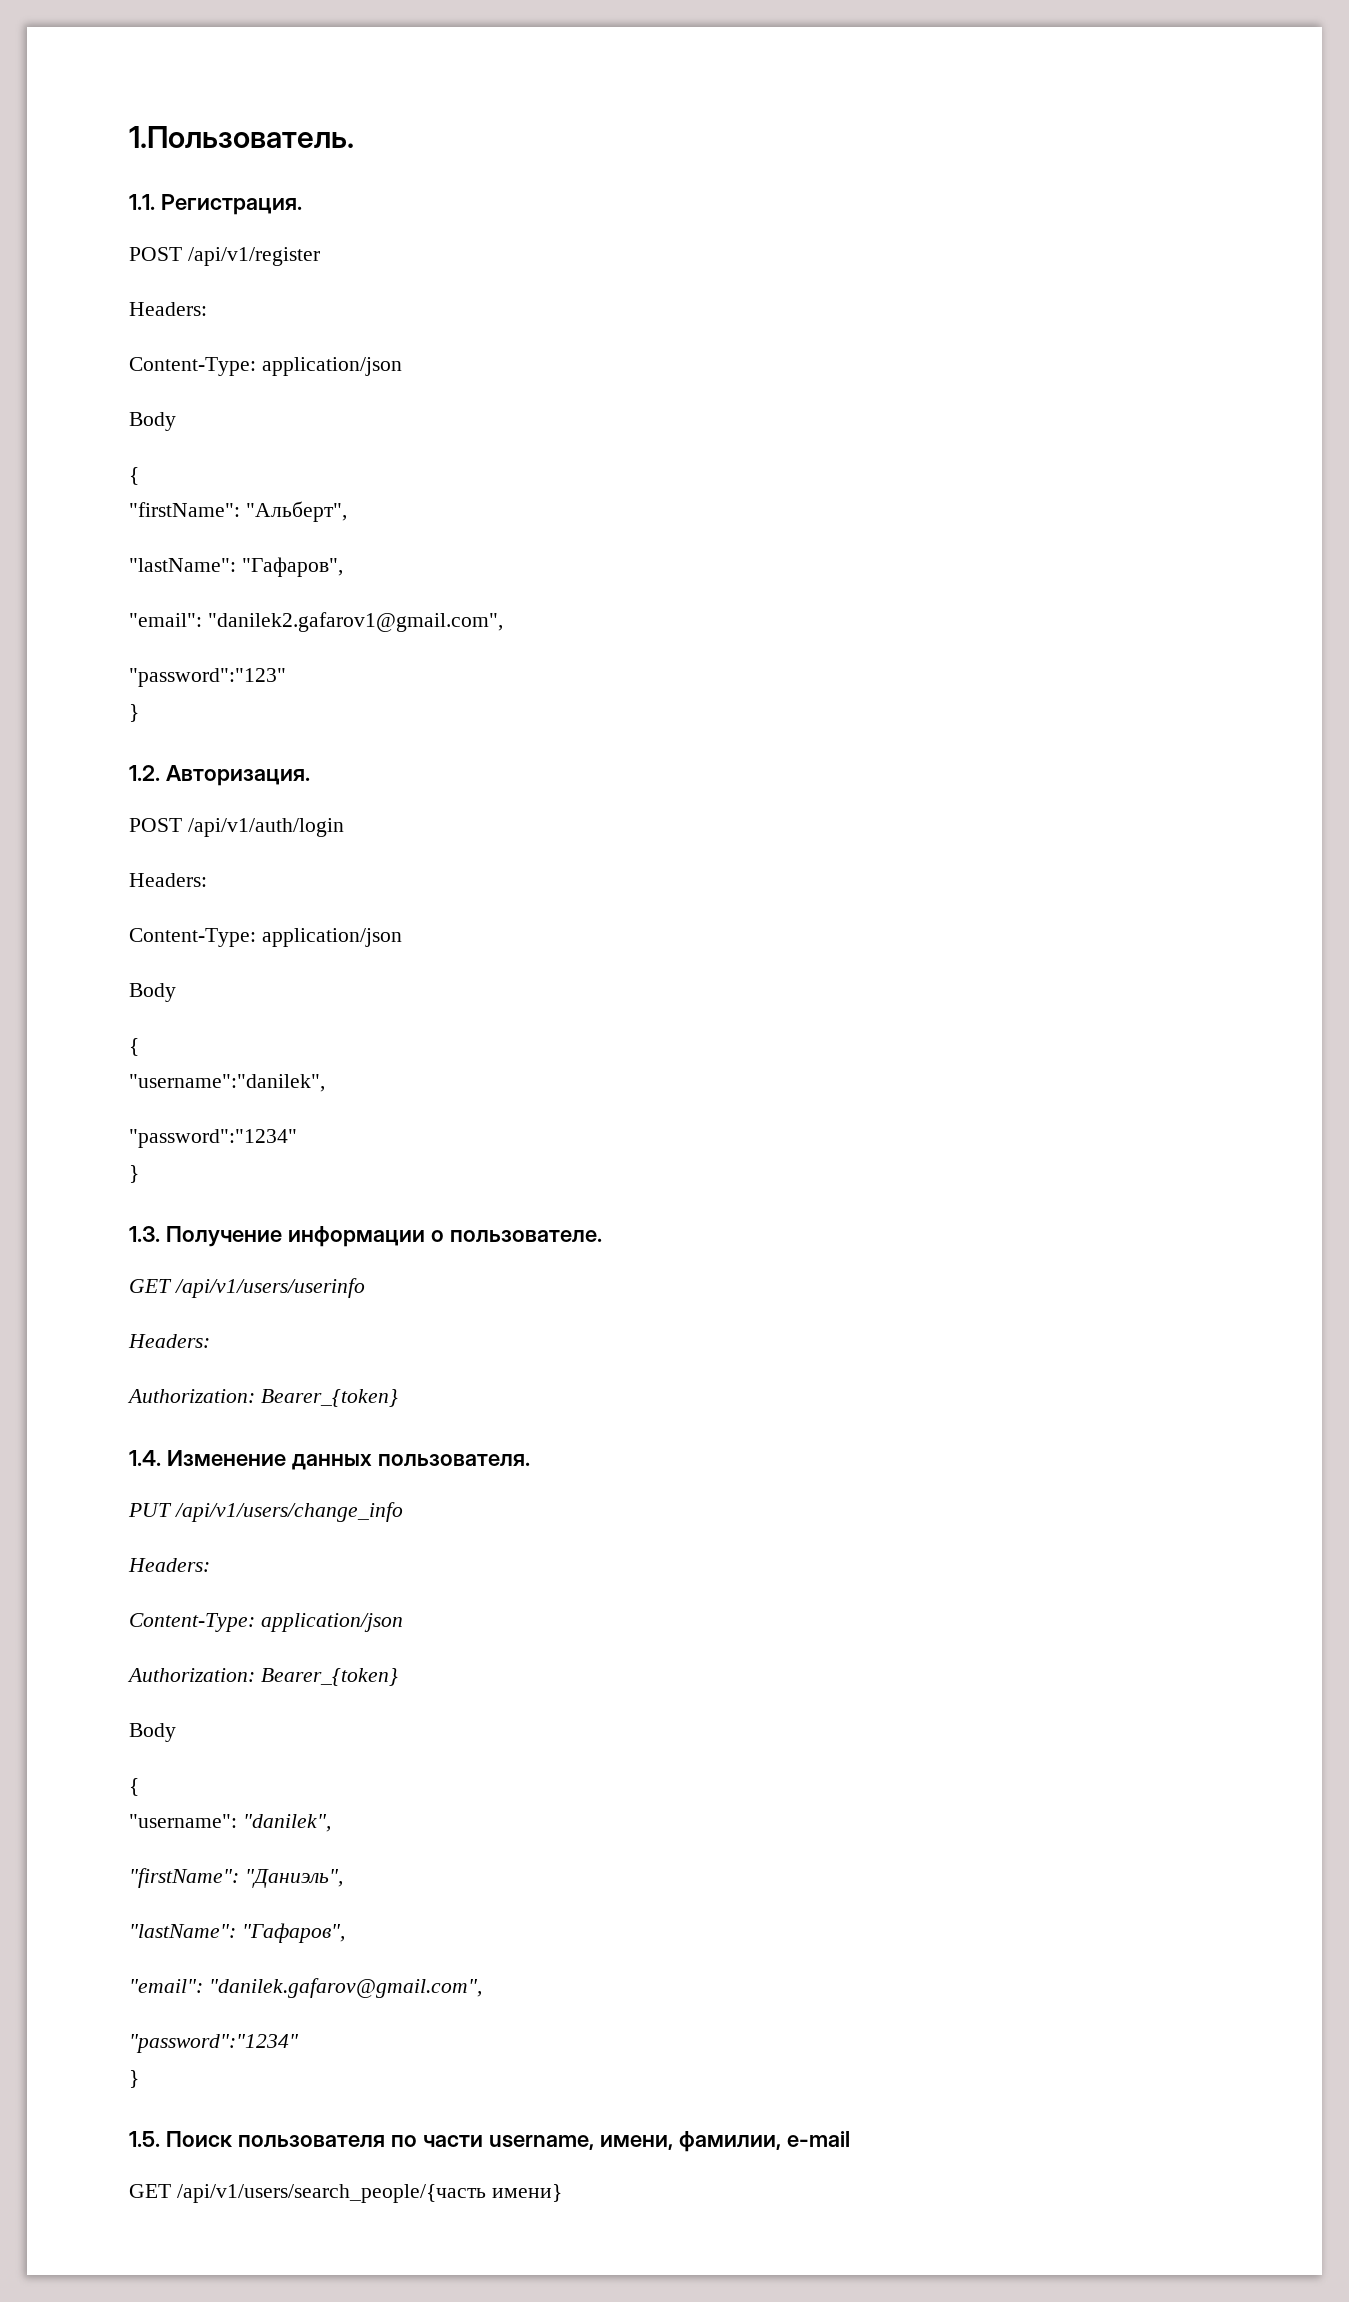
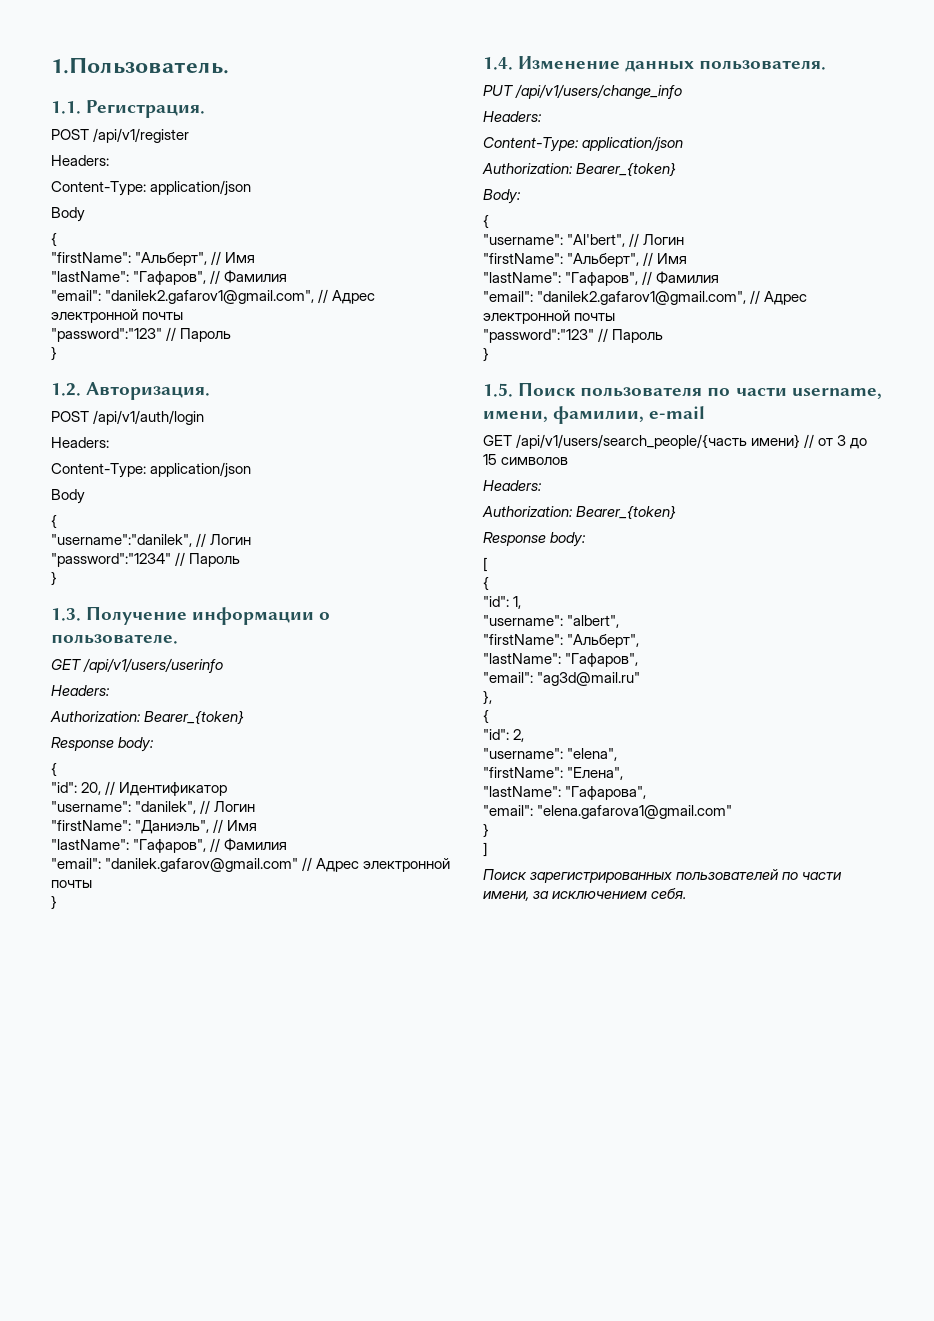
[129,557,343,577] [129,612,503,632] [129,668,286,687] // "lastName": "Гафаров", // "email": "danilek2.gafarov1@gmail.com", // "password":"123" -> [211,251,256,265] [51,270,288,285] [51,289,376,304] [51,309,184,323] [51,327,232,342] // Имя // "lastName": "Гафаров", // Фамилия // "email": "danilek2.gafarov1@gmail.com", // Адрес электронной почты // "password":"123" // Пароль
[129,1129,297,1148] // "password":"1234" -> [196,533,252,547] [51,552,241,567] // Логин // "password":"1234" // Пароль
(398, 1398) none -> [51,737,155,752] [51,762,57,777] [51,781,228,796] [51,800,256,814] [51,819,258,834] [51,838,288,853] [51,857,451,872] [51,880,92,888] [51,895,57,910] // Response body: // { // "id": 20, // Идентификатор // "username": "danilek", // Логин // "firstName": "Даниэль", // Имя // "lastName": "Гафаров", // Фамилия // "email": "danilek.gafarov@gmail.com" // Адрес электронной почты // }
[129,1723,176,1742] Body -> [483,189,521,204] Body:
[242,1814,331,1832] [129,1868,343,1888] [129,1923,345,1943] [129,1978,482,1998] [129,2034,299,2053] "danilek", // "firstName": "Даниэль", // "lastName": "Гафаров", // "email": "danilek.gafarov@gmail.com", // "password":"1234" -> [567,233,685,247] [483,252,688,267] [483,271,720,286] [483,290,808,305] [483,310,616,324] [483,328,664,343] "Al'bert", // Логин // "firstName": "Альберт", // Имя // "lastName": "Гафаров", // Фамилия // "email": "danilek2.gafarov1@gmail.com", // Адрес электронной почты // "password":"123" // Пароль
(562, 2193) none -> [804,434,868,449] [483,454,569,465] [483,480,542,491] [482,505,677,520] [483,532,587,547] [483,557,487,572] [483,576,489,591] [483,596,522,609] [483,615,620,628] [483,634,640,648] [483,653,639,667] [483,672,641,686] [483,690,492,705] [483,709,489,724] [483,729,525,742] [483,748,618,761] [483,767,624,780] [483,786,647,800] [483,805,733,819] [483,823,489,838] [483,842,487,857] [483,869,843,883] [483,888,687,901] // от 3 до 15 символов // Headers: // Authorization: Bearer_{token} // Response body: // [ // { // "id": 1, // "username": "albert", // "firstName": "Альберт", // "lastName": "Гафаров", // "email": "ag3d@mail.ru" // }, // { // "id": 2, // "username": "elena", // "firstName": "Елена", // "lastName": "Гафарова", // "email": "elena.gafarova1@gmail.com" // } // ] // Поиск зарегистрированных пользователей по части имени, за исключением себя.

